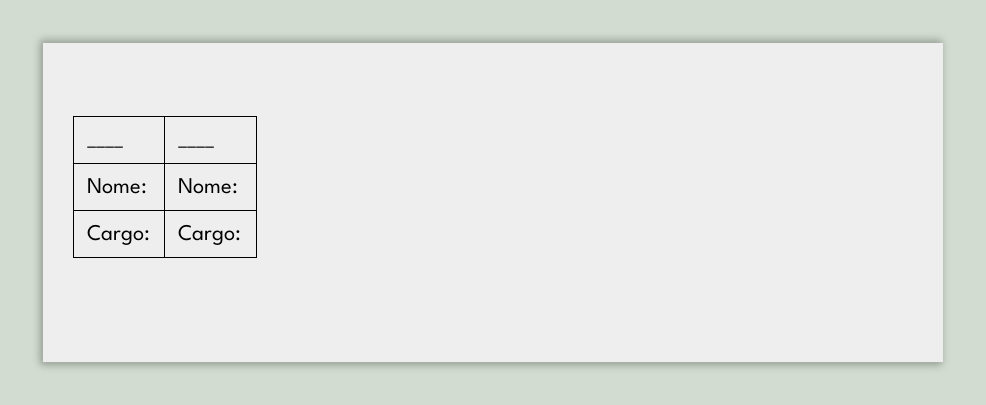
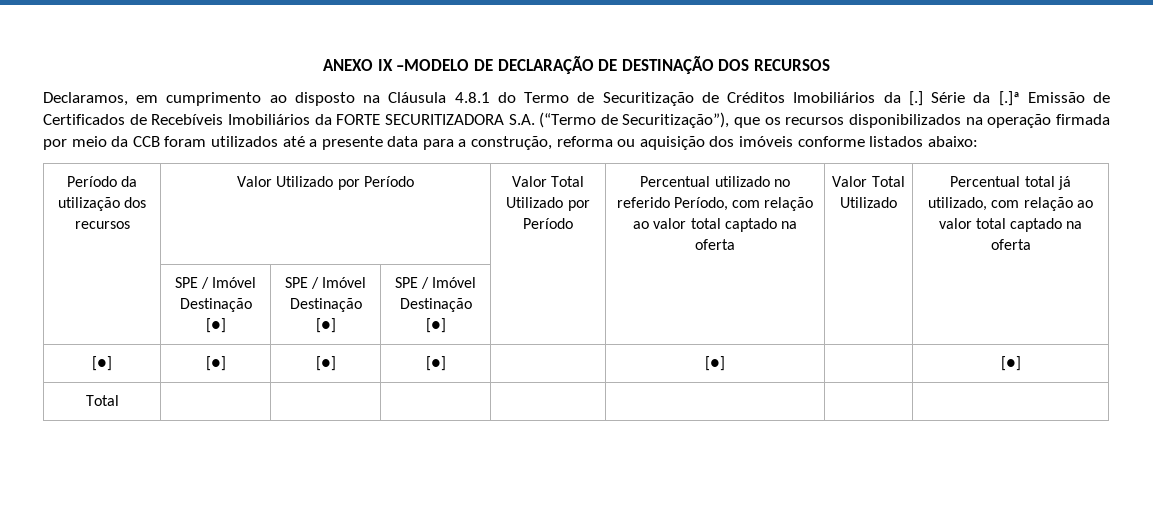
[86,146,123,148] [177,146,214,148] [86,178,147,194] [177,178,238,194] [86,224,150,245] [177,224,241,245] ____ | ____ // Nome: | Nome: // Cargo: | Cargo: -> [323,56,830,74] [43,91,1110,106] [43,112,1110,128] [43,136,978,150] [66,176,138,187] [57,197,147,211] [74,221,130,229] [237,176,414,190] [511,176,585,187] [506,197,590,211] [523,218,573,229] [640,176,790,187] [616,197,814,211] [633,218,797,232] [695,239,735,250] [832,176,905,187] [840,197,897,208] [950,176,1071,190] [928,197,1093,211] [938,218,1083,232] [990,239,1031,250] [174,277,257,289] [179,298,252,312] [205,318,226,333] [284,277,367,289] [289,298,362,312] [315,318,336,333] [394,277,477,289] [399,298,472,312] [425,318,446,333] [92,356,112,371] [205,356,226,371] [315,356,336,371] [425,356,446,371] [705,356,725,371] [1000,356,1021,371] [85,395,119,406] ANEXO IX –MODELO DE DECLARAÇÃO DE DESTINAÇÃO DOS RECURSOS // Declaramos, em cumprimento ao disposto na Cláusula 4.8.1 do Termo de Securitização de Créditos Imobiliários da [.] Série da [.]ª Emissão de Certificados de Recebíveis Imobiliários da FORTE SECURITIZADORA S.A. (“Termo de Securitização”), que os recursos disponibilizados na operação firmada por meio da CCB foram utilizados até a presente data para a construção, reforma ou aquisição dos imóveis conforme listados abaixo: // Período da utilização dos recursos | Valor Utilizado por Período | Valor Total Utilizado por Período | Percentual utilizado no referido Período, com relação ao valor total captado na oferta | Valor Total Utilizado | Percentual total já utilizado, com relação ao valor total captado na oferta // | SPE / Imóvel Destinação [●] | SPE / Imóvel Destinação [●] | SPE / Imóvel Destinação [●] | | | | // [●] | [●] | [●] | [●] | | [●] | | [●] // Total | | | | | | |

